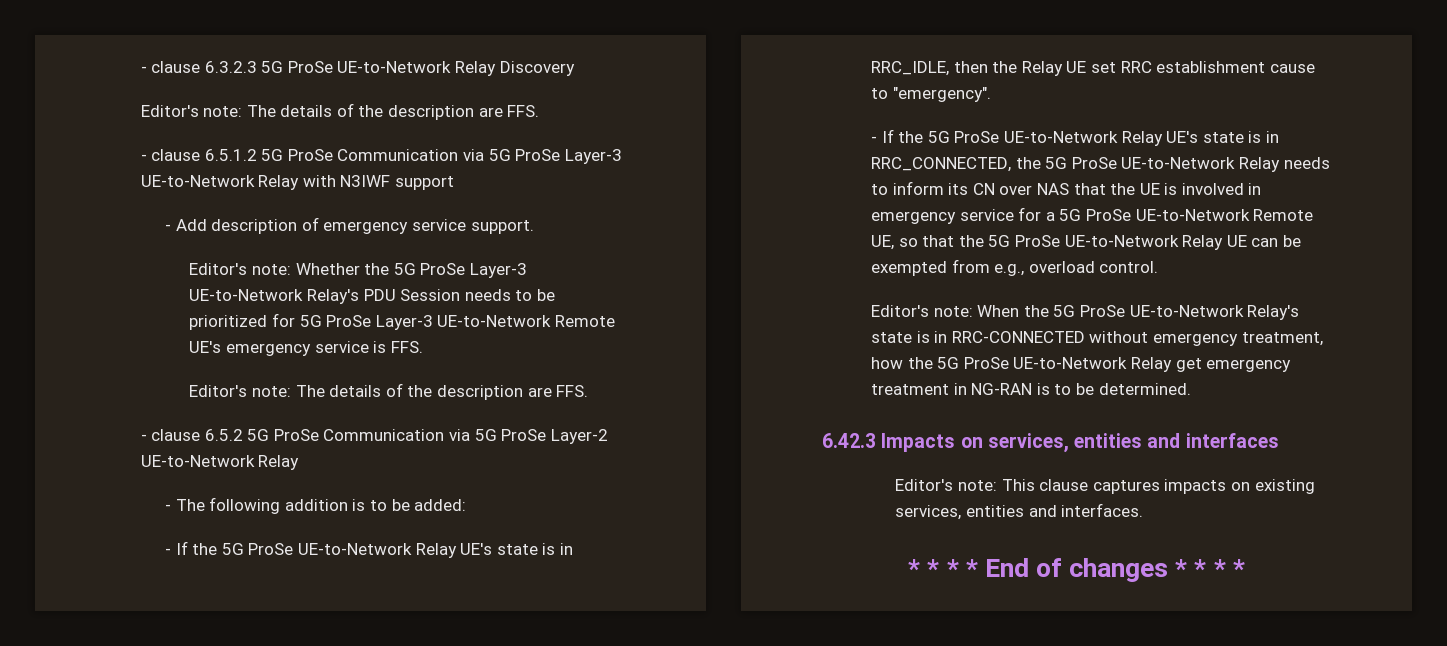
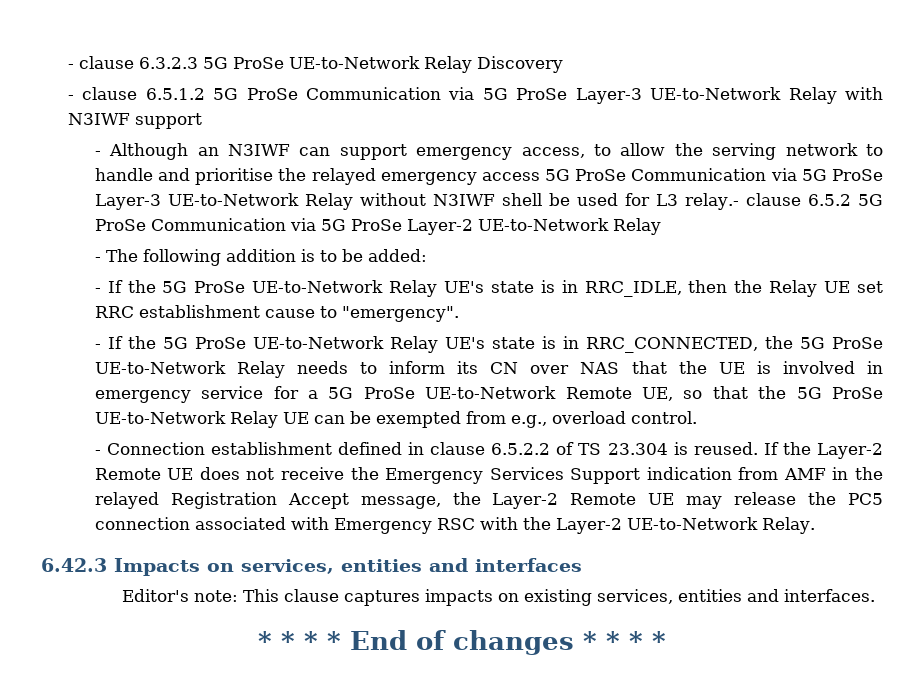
[140,103,540,120] // Editor's note: The details of the description are FFS. -> (563, 64) none
[175,217,534,234] [189,263,528,278] [189,289,556,304] [189,313,616,330] [189,341,423,356] [189,383,589,400] [140,434,147,441] Add description of emergency service support. // Editor's note: Whether the 5G ProSe Layer-3 UE-to-Network Relay's PDU Session needs to be prioritized for 5G ProSe Layer-3 UE-to-Network Remote UE's emergency service is FFS. // Editor's note: The details of the description are FFS. // - -> [109,143,884,160] [94,168,884,185] [94,193,739,210] Although an N3IWF can support emergency access, to allow the serving network to handle and prioritise the relayed emergency access 5G ProSe Communication via 5G ProSe Layer-3 UE-to-Network Relay without N3IWF shell be used for L3 relay.-
[870,305,1300,320] [870,331,1323,346] [870,357,1292,372] [870,383,1191,395] Editor's note: When the 5G ProSe UE-to-Network Relay's state is in RRC-CONNECTED without emergency treatment, how the 5G ProSe UE-to-Network Relay get emergency treatment in NG-RAN is to be determined. -> [94,442,883,459] [94,467,884,484] [94,492,884,509] [94,517,815,534] - Connection establishment defined in clause 6.5.2.2 of TS 23.304 is reused. If the Layer-2 Remote UE does not receive the Emergency Services Support indication from AMF in the relayed Registration Accept message, the Layer-2 Remote UE may release the PC5 connection associated with Emergency RSC with the Layer-2 UE-to-Network Relay.

